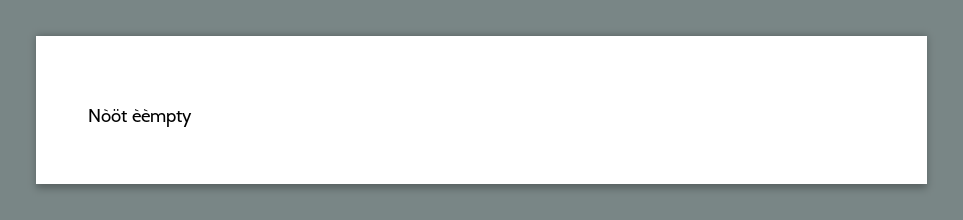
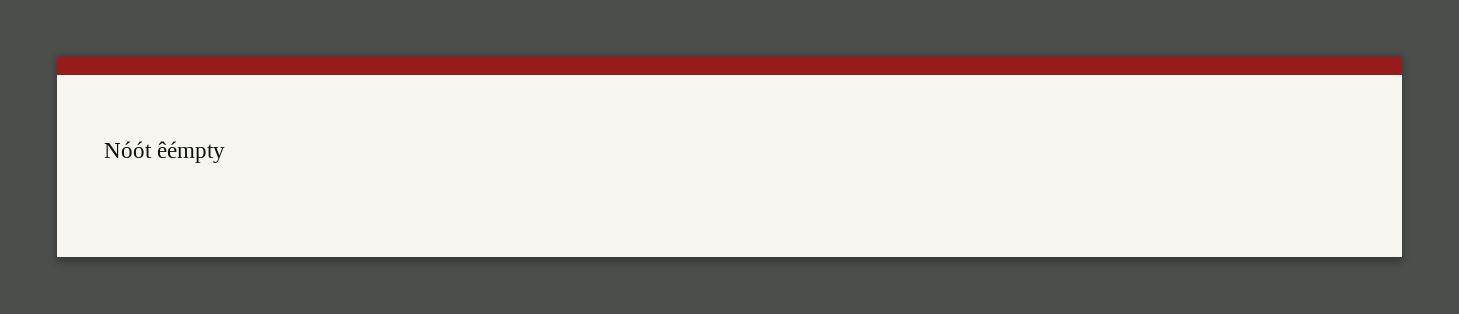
[88,109,192,127] Nòöt èèmpty -> [104,141,226,163] Nóót êémpty

